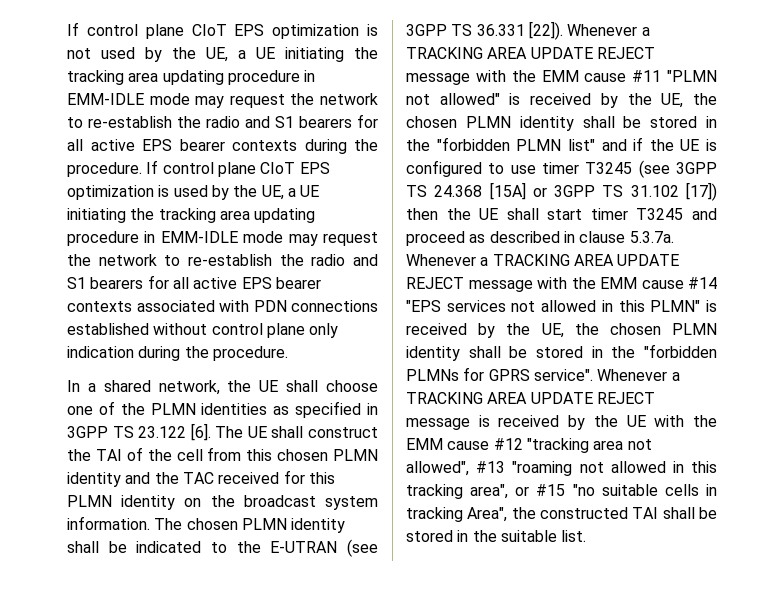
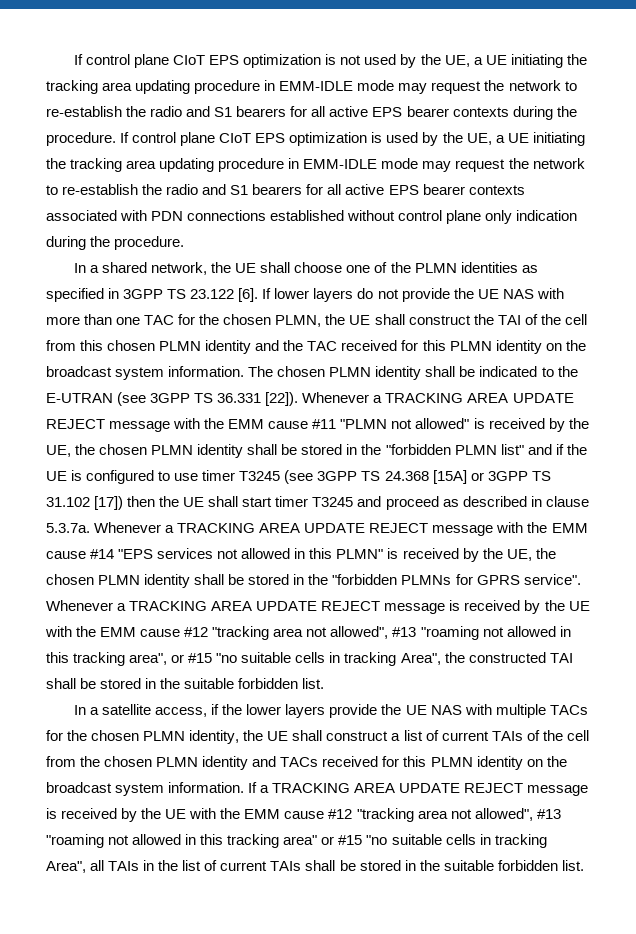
[215,426,244,438] The -> [262,288,564,302] [46,314,346,327] If lower layers do not provide the UE NAS with more than one TAC for the chosen PLMN, the
[561,530,587,542] list. -> [238,678,325,689] [74,704,588,718] [46,730,589,744] [46,756,567,770] [46,782,589,796] [46,808,561,822] [46,834,547,848] [46,860,584,873] forbidden list. // In a satellite access, if the lower layers provide the UE NAS with multiple TACs for the chosen PLMN identity, the UE shall construct a list of current TAIs of the cell from the chosen PLMN identity and TACs received for this PLMN identity on the broadcast system information. If a TRACKING AREA UPDATE REJECT message is received by the UE with the EMM cause #12 "tracking area not allowed", #13 "roaming not allowed in this tracking area" or #15 "no suitable cells in tracking Area", all TAIs in the list of current TAIs shall be stored in the suitable forbidden list.

